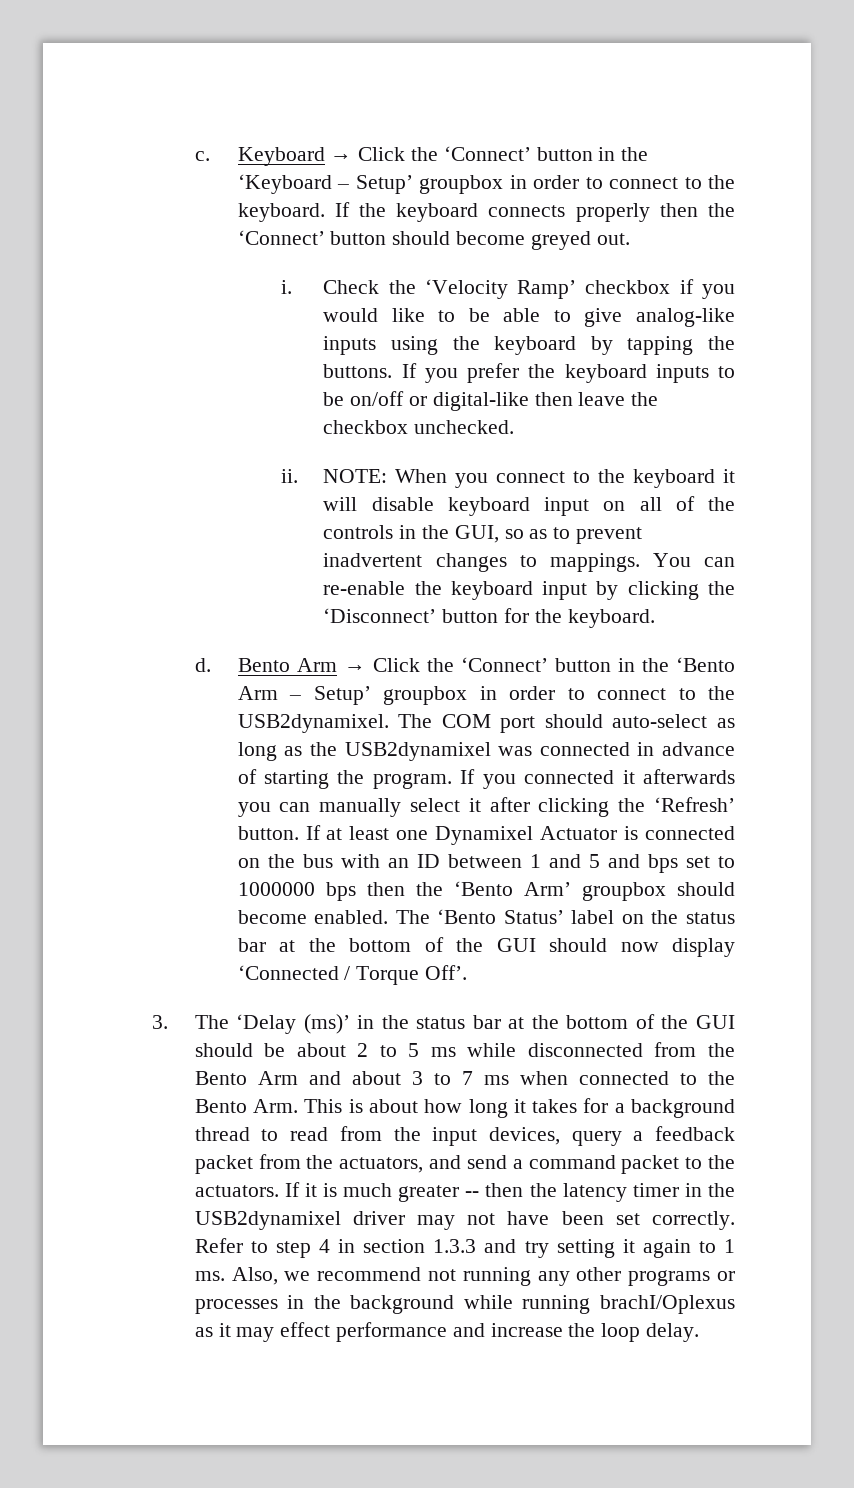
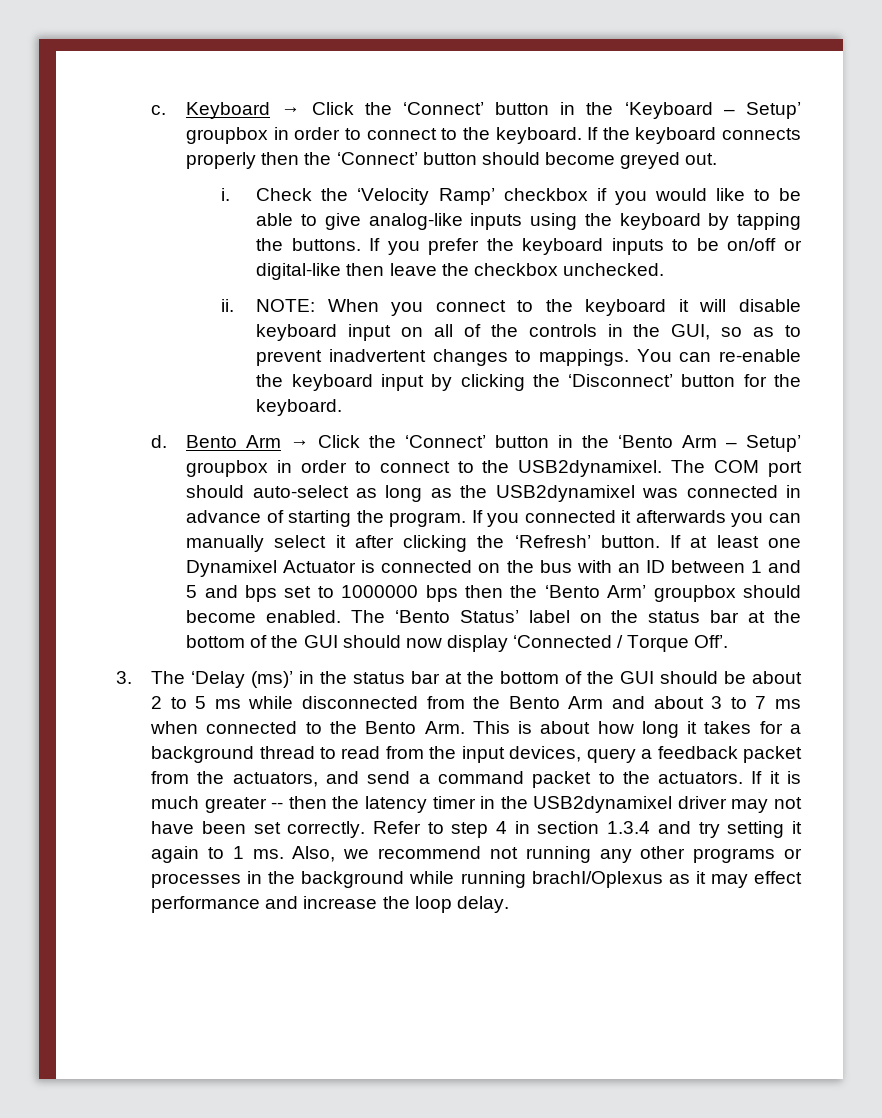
[433,1239,477,1253] 1.3.3 -> [607,821,651,834] 1.3.4

